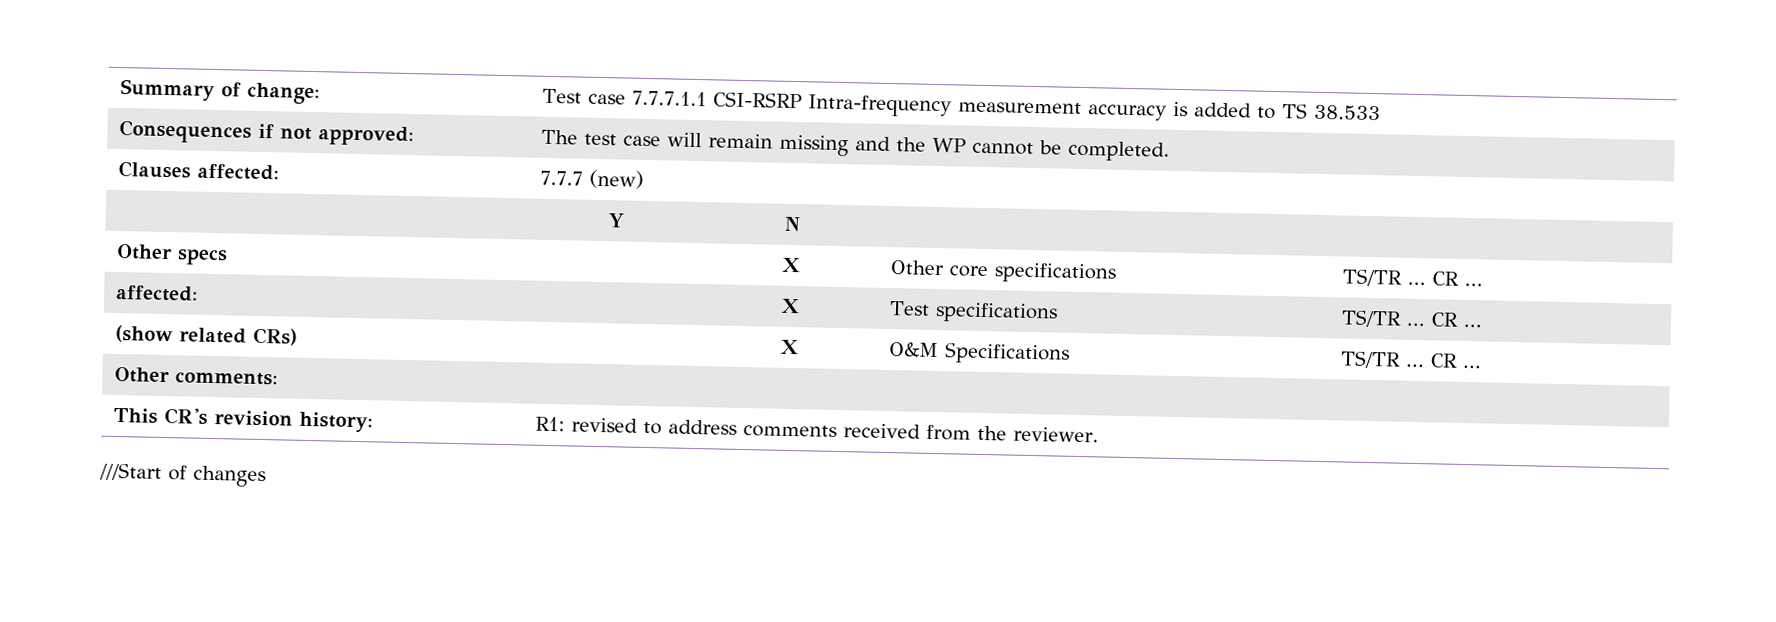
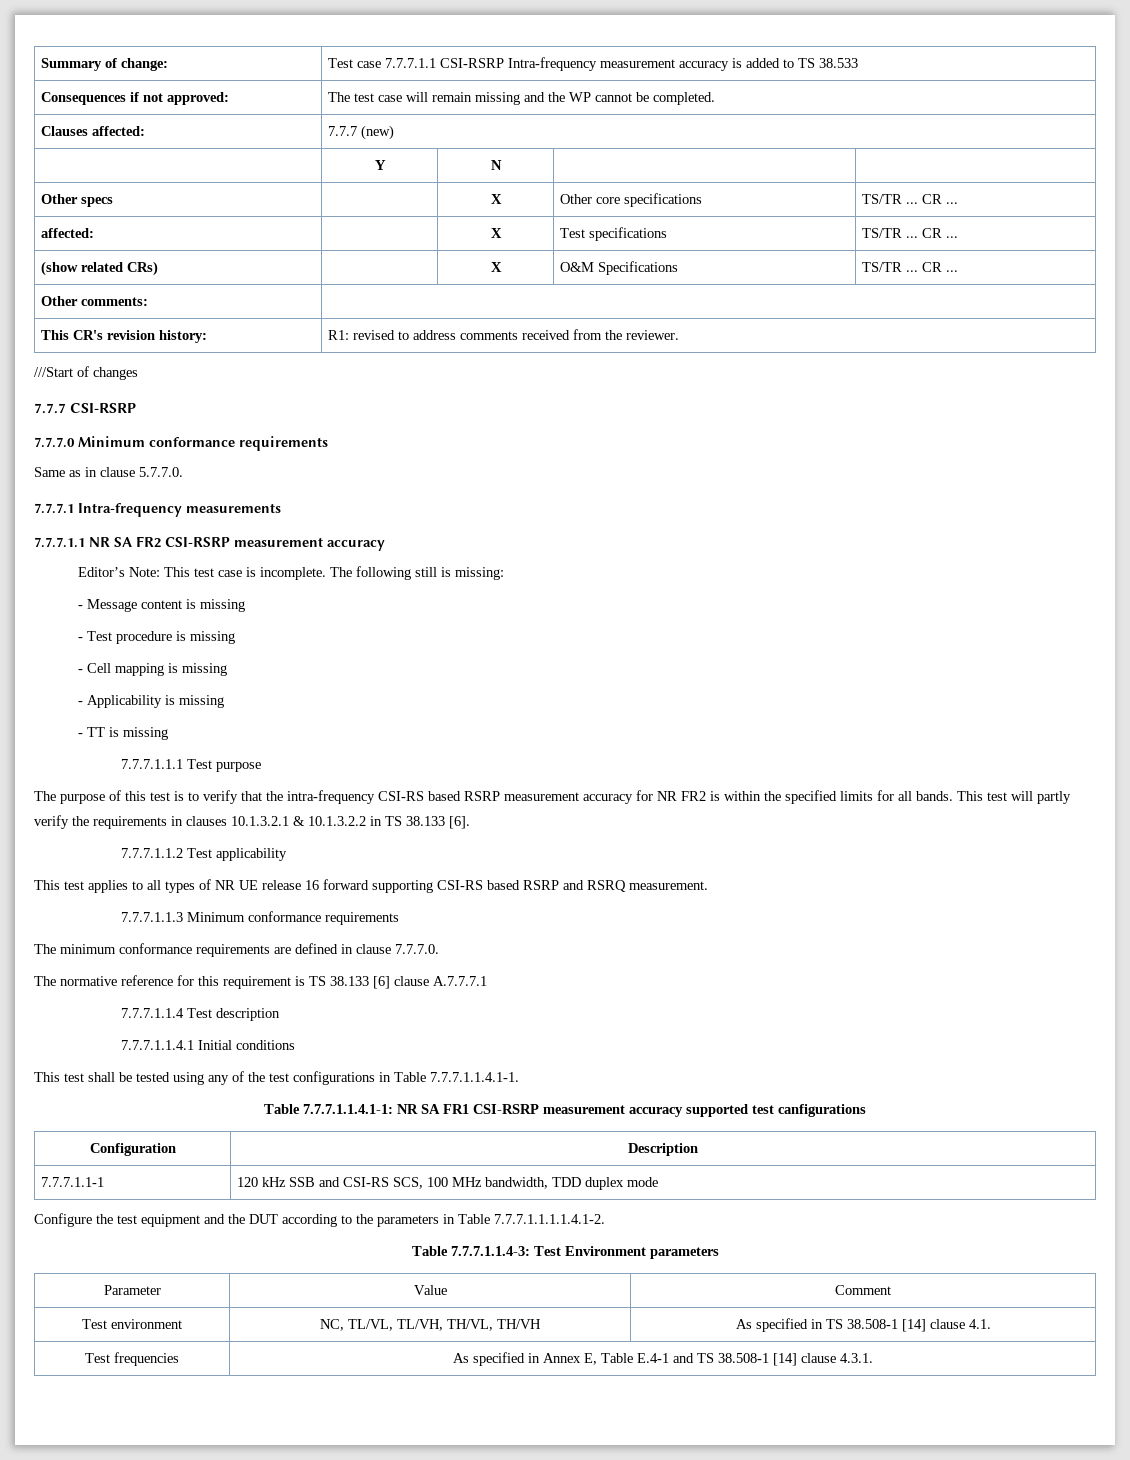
(266, 476) none -> [34,403,137,414] [34,436,328,451] [34,467,183,477] [34,503,281,517] [34,536,385,551] [77,566,504,580] [77,599,245,612] [77,631,235,644] [77,663,227,676] [77,695,224,708] [77,727,168,740] [121,759,262,772] [34,790,1071,804] [34,815,470,829] [121,848,288,861] [34,879,708,893] [121,911,400,925] [34,943,439,957] [34,975,487,989] [121,1008,281,1021] [121,1040,296,1050] [34,1071,519,1085] [264,1104,866,1117] [89,1143,176,1156] [628,1143,699,1156] [41,1177,105,1187] [237,1177,659,1190] [34,1213,605,1227] [411,1246,719,1259] [103,1285,161,1295] [413,1285,447,1295] [835,1285,892,1295] [82,1319,182,1329] [320,1319,541,1331] [735,1318,991,1332] [85,1352,179,1366] [452,1352,873,1366] // 7.7.7 CSI-RSRP // 7.7.7.0 Minimum conformance requirements // Same as in clause 5.7.7.0. // 7.7.7.1 Intra-frequency measurements // 7.7.7.1.1 NR SA FR2 CSI-RSRP measurement accuracy // Editor’s Note: This test case is incomplete. The following still is missing: // - Message content is missing // - Test procedure is missing // - Cell mapping is missing // - Applicability is missing // - TT is missing // 7.7.7.1.1.1 Test purpose // The purpose of this test is to verify that the intra-frequency CSI-RS based RSRP measurement accuracy for NR FR2 is within the specified limits for all bands. This test will partly verify the requirements in clauses 10.1.3.2.1 & 10.1.3.2.2 in TS 38.133 [6]. // 7.7.7.1.1.2 Test applicability // This test applies to all types of NR UE release 16 forward supporting CSI-RS based RSRP and RSRQ measurement. // 7.7.7.1.1.3 Minimum conformance requirements // The minimum conformance requirements are defined in clause 7.7.7.0. // The normative reference for this requirement is TS 38.133 [6] clause A.7.7.7.1 // 7.7.7.1.1.4 Test description // 7.7.7.1.1.4.1 Initial conditions // This test shall be tested using any of the test configurations in Table 7.7.7.1.1.4.1-1. // Table 7.7.7.1.1.4.1-1: NR SA FR1 CSI-RSRP measurement accuracy supported test canfigurations // Configuration | Description // 7.7.7.1.1-1 | 120 kHz SSB and CSI-RS SCS, 100 MHz bandwidth, TDD duplex mode // Configure the test equipment and the DUT according to the parameters in Table 7.7.7.1.1.1.1.4.1-2. // Table 7.7.7.1.1.4-3: Test Environment parameters // Parameter | Value | Comment // Test environment | NC, TL/VL, TL/VH, TH/VL, TH/VH | As specified in TS 38.508-1 [14] clause 4.1. // Test frequencies | As specified in Annex E, Table E.4-1 and TS 38.508-1 [14] clause 4.3.1.

